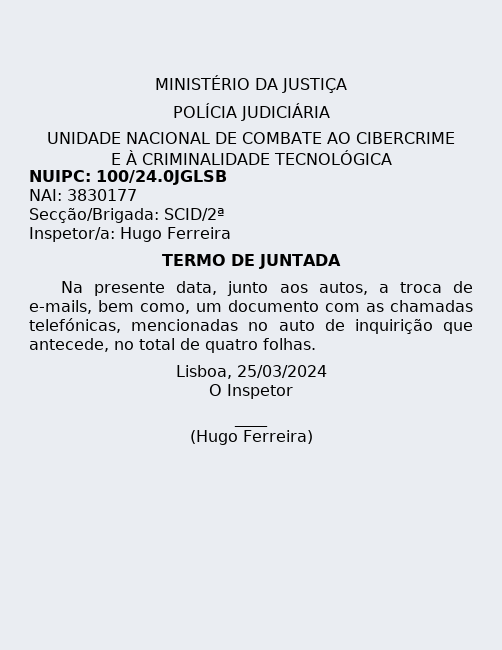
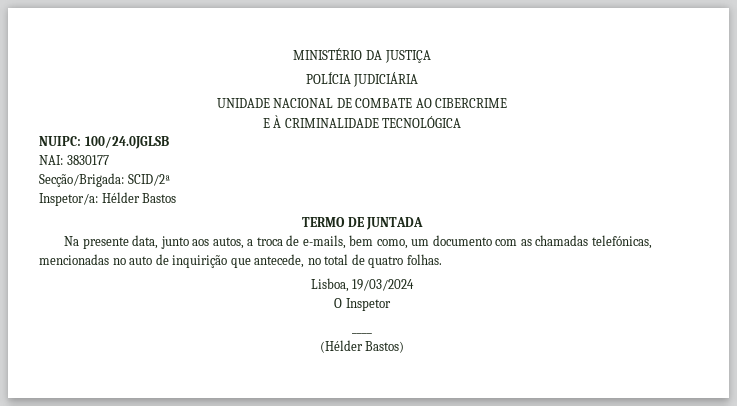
[120,227,231,242] Hugo Ferreira -> [101,192,177,203] Hélder Bastos
[236,365,327,378] 25/03/2024 -> [352,279,415,291] 19/03/2024
[189,430,313,445] (Hugo Ferreira) -> [319,340,405,353] (Hélder Bastos)

